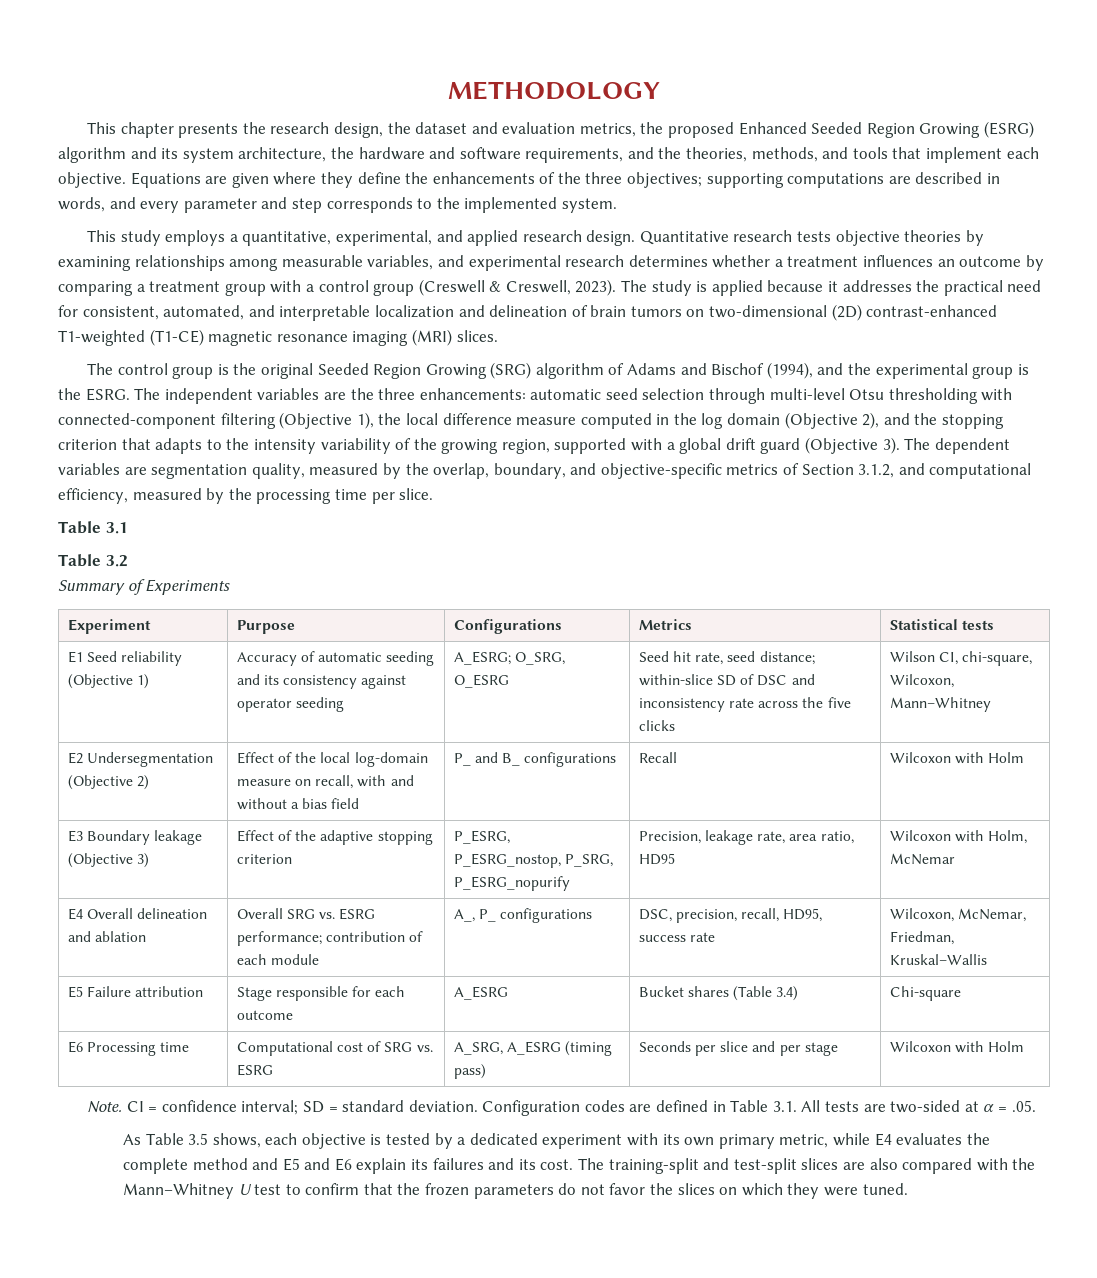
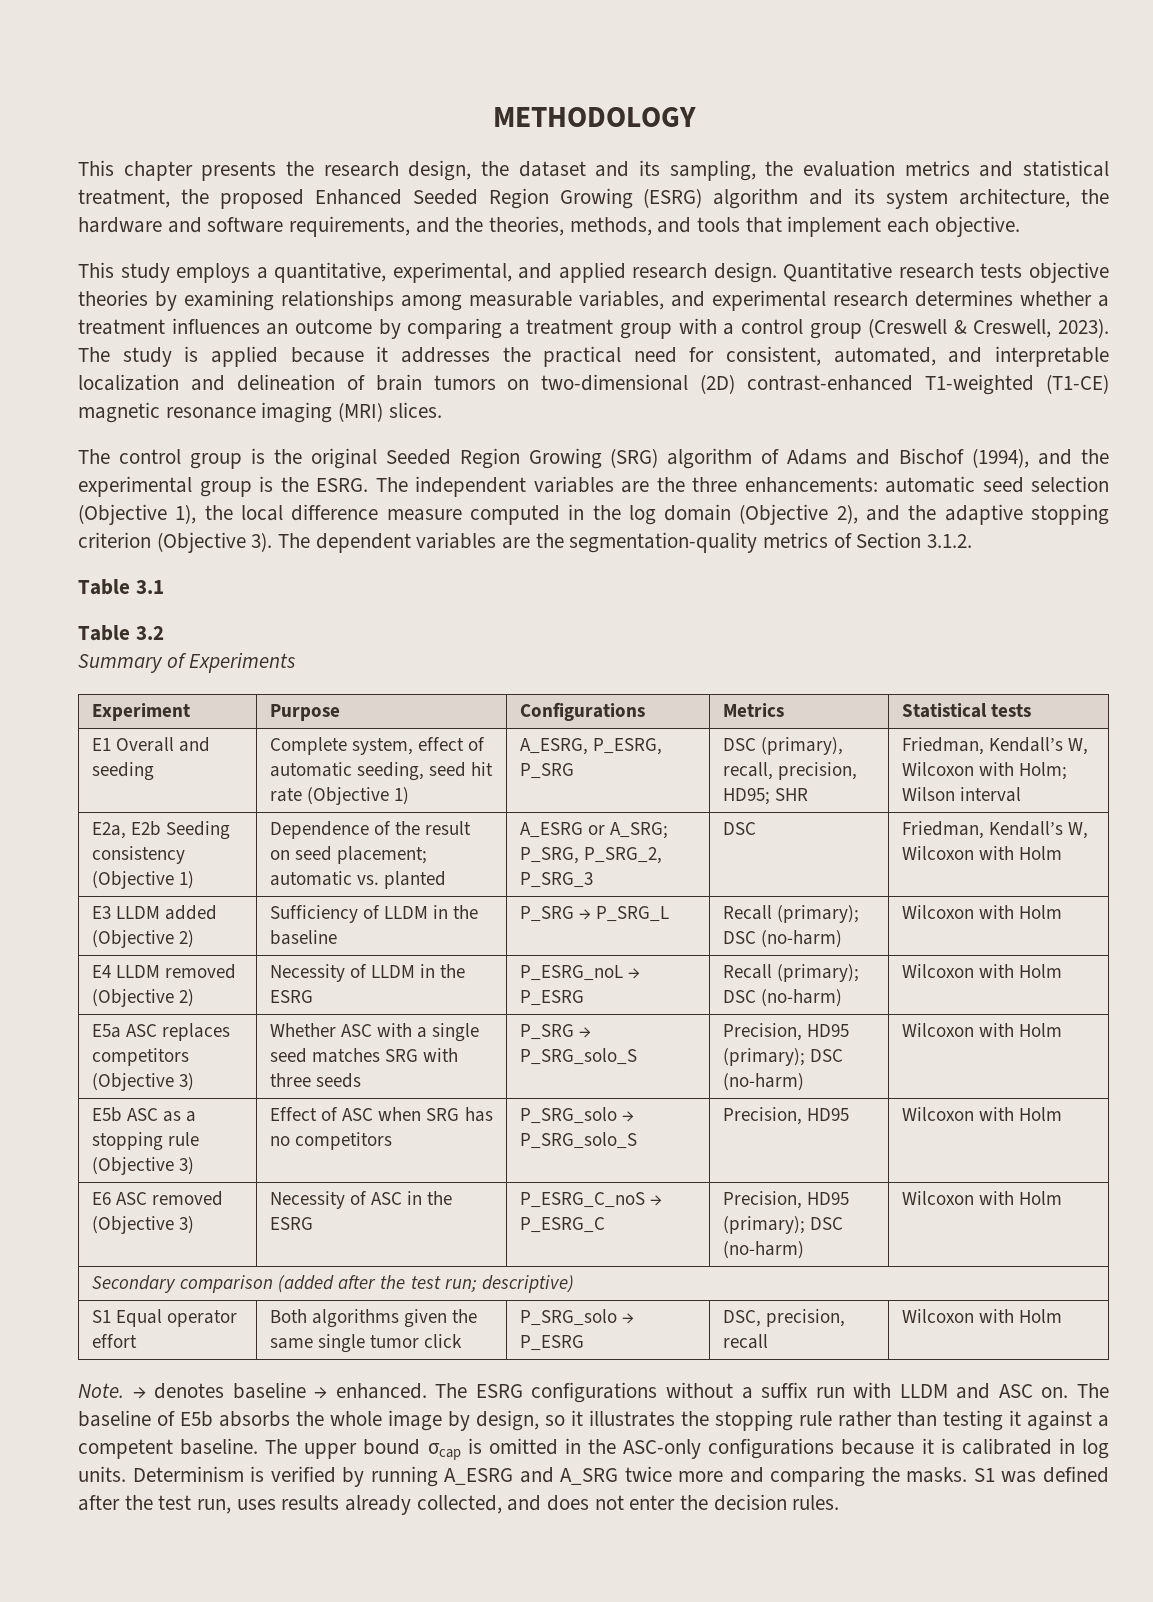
[502,122,636,137] evaluation metrics, -> [639,160,1109,181] [78,189,170,208] its sampling, the evaluation metrics and statistical treatment,
[130,172,1001,188] [58,197,617,213] Equations are given where they define the enhancements of the three objectives; supporting computations are described in words, and every parameter and step corresponds to the implemented system. -> (1020, 226) none
[709,388,1013,404] [58,413,276,429] through multi-level Otsu thresholding with connected-component filtering -> (1109, 484) none
[942,414,1005,429] [58,438,801,454] stopping criterion that adapts to the intensity variability of the growing region, supported with a global drift guard -> [944,504,1109,525] [78,532,151,548] adaptive stopping criterion
[151,463,1032,479] [58,488,434,504] segmentation quality, measured by the overlap, boundary, and objective-specific metrics of Section 3.1.2, and computational efficiency, measured by the processing time per slice. -> [535,532,973,553] the segmentation-quality metrics of Section 3.1.2.
[87,651,183,666] [67,674,150,689] [236,651,435,666] [236,674,407,689] [236,697,345,712] [453,651,566,665] [453,674,509,688] [638,651,815,665] [638,674,815,686] [638,697,851,712] [638,720,675,731] [889,651,1033,666] [889,674,954,688] [889,697,991,712] [67,752,214,767] [67,775,150,790] [236,752,428,767] [236,775,414,789] [236,798,360,810] [453,752,617,767] [638,752,677,763] [889,752,1025,764] [67,830,203,845] [67,853,150,868] [236,830,433,845] [236,854,292,864] [453,830,510,844] [453,853,614,868] [453,876,570,891] [638,830,854,845] [638,853,675,865] [889,830,1028,844] [889,853,955,865] [67,908,208,920] [67,931,147,942] [236,908,376,920] [236,931,424,946] [236,954,320,965] [453,908,593,923] [638,908,823,923] [638,932,716,942] [889,908,1027,922] [889,931,954,945] [889,954,987,965] [67,986,204,998] [236,986,406,1001] [236,1010,293,1020] [453,986,508,1000] [638,986,799,1001] [889,986,961,1001] [67,1041,190,1056] [236,1041,433,1056] [236,1064,273,1076] [453,1041,613,1056] [453,1064,486,1079] [638,1041,838,1056] [889,1041,1025,1053] [86,1100,1036,1116] [122,1133,990,1149] [122,1158,1036,1174] [122,1183,908,1199] Seed reliability (Objective 1) | Accuracy of automatic seeding and its consistency against operator seeding | A_ESRG; O_SRG, O_ESRG | Seed hit rate, seed distance; within-slice SD of DSC and inconsistency rate across the five clicks | Wilson CI, chi-square, Wilcoxon, Mann–Whitney // E2 Undersegmentation (Objective 2) | Effect of the local log-domain measure on recall, with and without a bias field | P_ and B_ configurations | Recall | Wilcoxon with Holm // E3 Boundary leakage (Objective 3) | Effect of the adaptive stopping criterion | P_ESRG, P_ESRG_nostop, P_SRG, P_ESRG_nopurify | Precision, leakage rate, area ratio, HD95 | Wilcoxon with Holm, McNemar // E4 Overall delineation and ablation | Overall SRG vs. ESRG performance; contribution of each module | A_, P_ configurations | DSC, precision, recall, HD95, success rate | Wilcoxon, McNemar, Friedman, Kruskal–Wallis // E5 Failure attribution | Stage responsible for each outcome | A_ESRG | Bucket shares (Table 3.4) | Chi-square // E6 Processing time | Computational cost of SRG vs. ESRG | A_SRG, A_ESRG (timing pass) | Seconds per slice and per stage | Wilcoxon with Holm // Note. CI = confidence interval; SD = standard deviation. Configuration codes are defined in Table 3.1. All tests are two-sided at α = .05. // As Table 3.5 shows, each objective is tested by a dedicated experiment with its own primary metric, while E4 evaluates the complete method and E5 and E6 explain its failures and its cost. The training-split and test-split slices are also compared with the Mann–Whitney U test to confirm that the frozen parameters do not favor the slices on which they were tuned. -> [115,737,211,752] [91,762,154,781] [269,737,486,755] [269,762,494,781] [269,787,410,805] [519,738,662,755] [519,763,574,779] [722,737,843,755] [722,762,857,780] [722,788,808,805] [901,737,1089,755] [901,762,1068,780] [901,787,1021,802] [91,821,231,840] [91,846,185,864] [91,871,194,889] [269,821,472,839] [269,846,428,864] [269,871,447,889] [519,822,669,839] [519,847,662,864] [519,872,593,888] [722,822,756,835] [901,821,1089,839] [901,846,1063,860] [91,905,218,920] [91,930,194,948] [269,905,479,923] [269,930,337,945] [519,906,670,922] [722,905,859,923] [722,930,842,948] [901,905,1063,919] [91,964,237,979] [91,989,194,1007] [269,964,466,982] [269,990,313,1003] [519,965,640,981] [519,990,584,1006] [722,964,859,982] [722,989,842,1007] [901,964,1063,978] [91,1023,231,1041] [91,1048,189,1066] [91,1073,194,1091] [269,1023,480,1042] [269,1048,459,1063] [269,1073,361,1088] [519,1024,591,1040] [519,1048,637,1065] [722,1023,849,1041] [722,1048,843,1066] [722,1073,804,1091] [901,1023,1063,1037] [91,1107,197,1122] [91,1132,199,1151] [91,1157,194,1175] [269,1107,493,1122] [269,1132,392,1150] [519,1107,634,1124] [519,1132,637,1149] [722,1107,849,1125] [901,1107,1063,1121] [91,1191,224,1206] [91,1216,194,1234] [269,1191,453,1209] [269,1217,313,1230] [519,1192,662,1208] [519,1217,605,1233] [722,1191,849,1209] [722,1216,843,1234] [722,1241,804,1259] [901,1191,1063,1205] [91,1275,574,1293] [91,1309,238,1327] [91,1334,137,1348] [269,1309,478,1328] [269,1334,463,1353] [519,1309,634,1326] [519,1335,584,1351] [722,1309,845,1327] [722,1334,768,1349] [901,1309,1063,1323] [78,1382,1109,1403] [78,1410,1109,1431] [78,1438,1109,1460] [78,1466,1109,1487] [78,1494,840,1515] Overall and seeding | Complete system, effect of automatic seeding, seed hit rate (Objective 1) | A_ESRG, P_ESRG, P_SRG | DSC (primary), recall, precision, HD95; SHR | Friedman, Kendall’s W, Wilcoxon with Holm; Wilson interval // E2a, E2b Seeding consistency (Objective 1) | Dependence of the result on seed placement; automatic vs. planted | A_ESRG or A_SRG; P_SRG, P_SRG_2, P_SRG_3 | DSC | Friedman, Kendall’s W, Wilcoxon with Holm // E3 LLDM added (Objective 2) | Sufficiency of LLDM in the baseline | P_SRG → P_SRG_L | Recall (primary); DSC (no-harm) | Wilcoxon with Holm // E4 LLDM removed (Objective 2) | Necessity of LLDM in the ESRG | P_ESRG_noL → P_ESRG | Recall (primary); DSC (no-harm) | Wilcoxon with Holm // E5a ASC replaces competitors (Objective 3) | Whether ASC with a single seed matches SRG with three seeds | P_SRG → P_SRG_solo_S | Precision, HD95 (primary); DSC (no-harm) | Wilcoxon with Holm // E5b ASC as a stopping rule (Objective 3) | Effect of ASC when SRG has no competitors | P_SRG_solo → P_SRG_solo_S | Precision, HD95 | Wilcoxon with Holm // E6 ASC removed (Objective 3) | Necessity of ASC in the ESRG | P_ESRG_C_noS → P_ESRG_C | Precision, HD95 (primary); DSC (no-harm) | Wilcoxon with Holm // Secondary comparison (added after the test run; descriptive) // S1 Equal operator effort | Both algorithms given the same single tumor click | P_SRG_solo → P_ESRG | DSC, precision, recall | Wilcoxon with Holm // Note. → denotes baseline → enhanced. The ESRG configurations without a suffix run with LLDM and ASC on. The baseline of E5b absorbs the whole image by design, so it illustrates the stopping rule rather than testing it against a competent baseline. The upper bound σcap is omitted in the ASC-only configurations because it is calibrated in log units. Determinism is verified by running A_ESRG and A_SRG twice more and comparing the masks. S1 was defined after the test run, uses results already collected, and does not enter the decision rules.

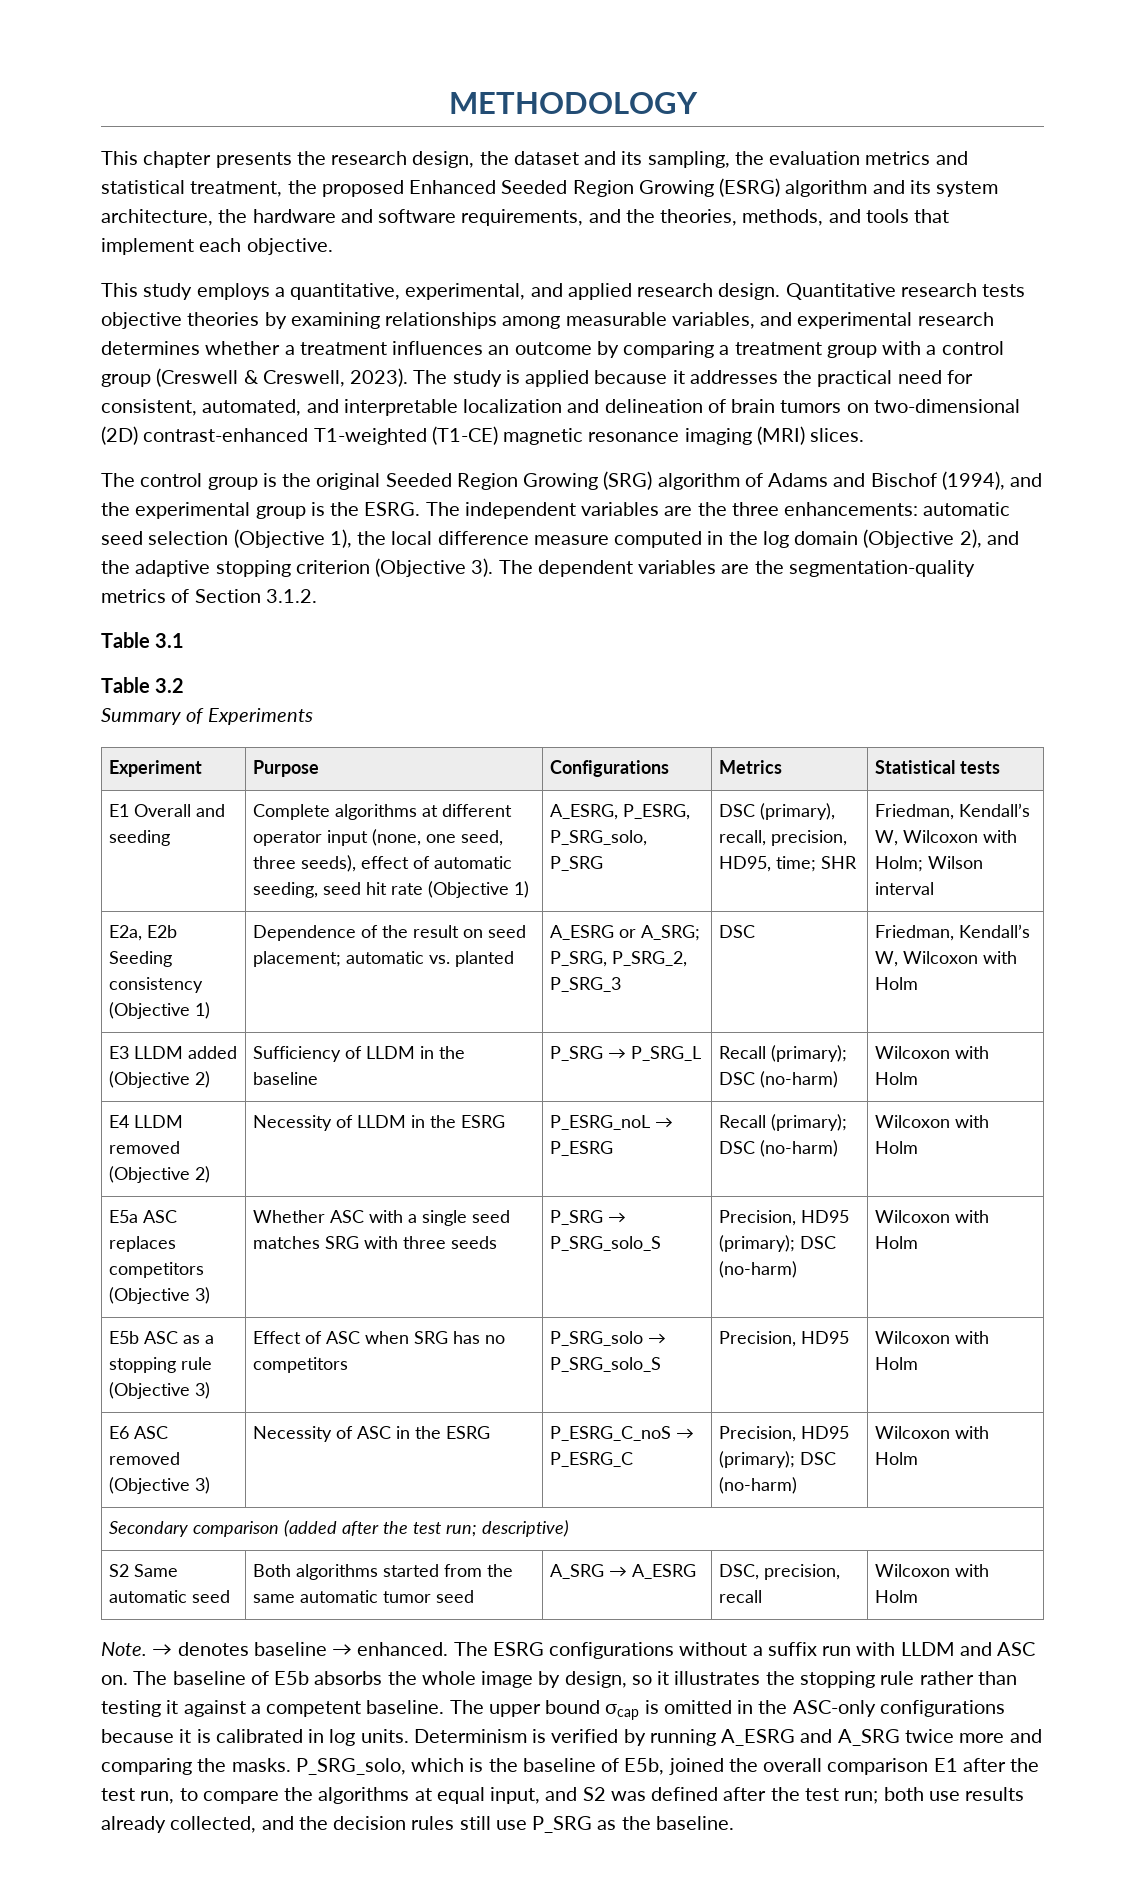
[351,738,413,755] system, -> [335,804,513,820] [253,829,504,846] [253,855,357,872] algorithms at different operator input (none, one seed, three seeds),
(662, 746) none -> [550,830,648,846] P_SRG_solo,
[722,788,770,805] HD95; -> [719,856,817,872] HD95, time;
[91,1309,238,1327] [91,1334,137,1348] [269,1309,478,1328] [269,1334,463,1353] [519,1309,634,1326] [519,1335,584,1351] S1 Equal operator effort | Both algorithms given the same single tumor click | P_SRG_solo → P_ESRG -> [109,1564,179,1577] [109,1590,231,1603] [253,1564,514,1580] [253,1590,475,1603] [550,1564,697,1579] S2 Same automatic seed | Both algorithms started from the same automatic tumor seed | A_SRG → A_ESRG
[973,1468,995,1482] S1 -> [295,1758,1040,1775] [101,1787,606,1804] P_SRG_solo, which is the baseline of E5b, joined the overall comparison E1 after the test run, to compare the algorithms at equal input, and S2
[197,1499,276,1514] run, uses -> [844,1787,960,1804] run; both use
[547,1494,840,1511] does not enter the decision rules. -> [298,1816,734,1833] the decision rules still use P_SRG as the baseline.

